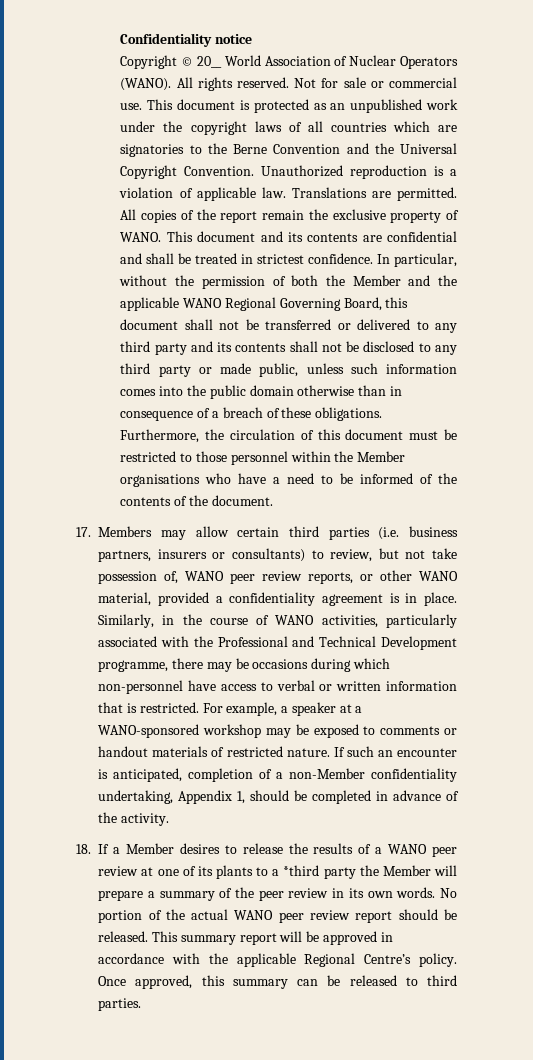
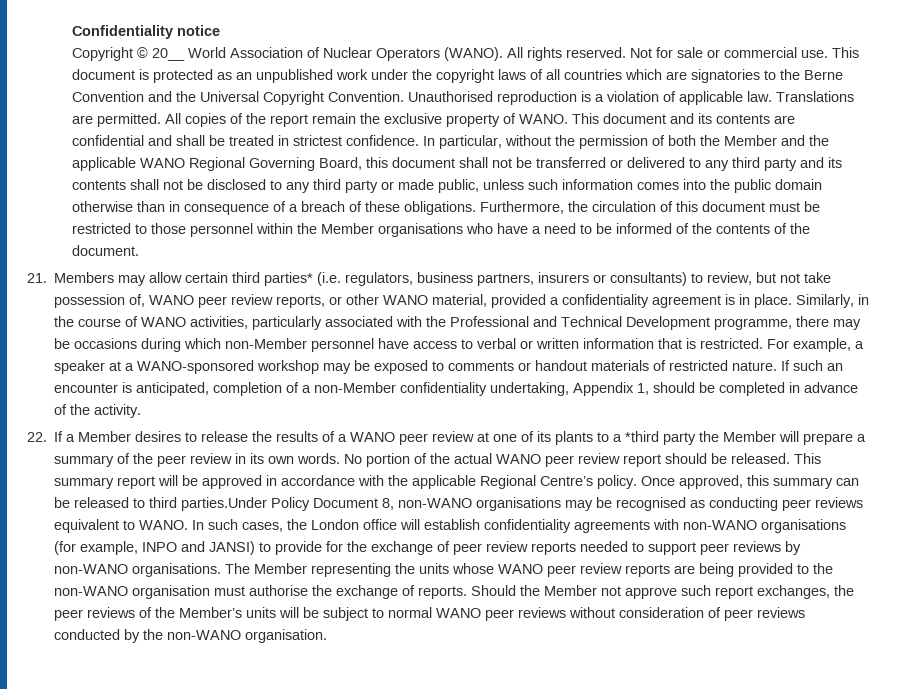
[261,165,344,177] Unauthorized -> [408,91,494,102] Unauthorised
[76,527,91,537] 17. -> [27,273,47,283] 21.
[328,527,400,540] parties (i.e. -> [264,272,414,286] parties* (i.e. regulators,
[98,680,184,694] non-personnel -> [225,338,375,352] non-Member personnel
[76,844,91,854] 18. -> [27,432,47,442] 22.
[98,998,142,1011] parties. -> [181,497,864,511] [54,519,847,533] [54,541,802,555] [54,563,834,577] [54,585,855,599] [54,607,806,621] [54,629,328,643] parties.Under Policy Document 8, non-WANO organisations may be recognised as conducting peer reviews equivalent to WANO. In such cases, the London office will establish confidentiality agreements with non-WANO organisations (for example, INPO and JANSI) to provide for the exchange of peer review reports needed to support peer reviews by non-WANO organisations. The Member representing the units whose WANO peer review reports are being provided to the non-WANO organisation must authorise the exchange of reports. Should the Member not approve such report exchanges, the peer reviews of the Member’s units will be subject to normal WANO peer reviews without consideration of peer reviews conducted by the non-WANO organisation.

